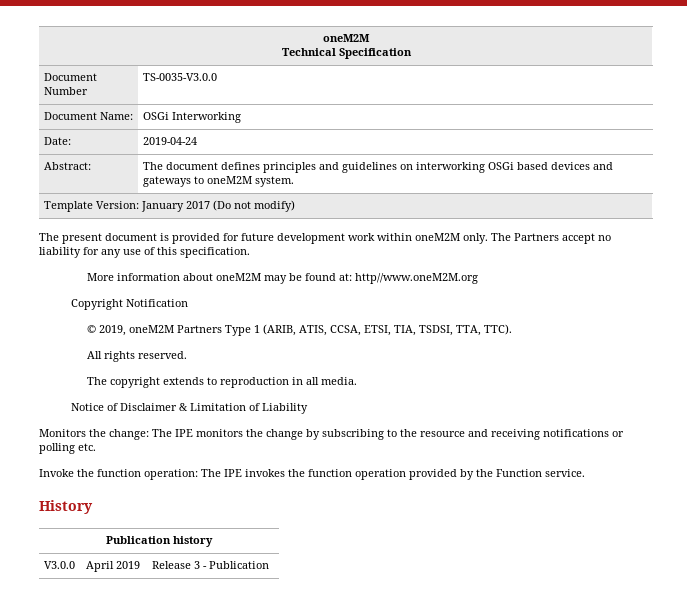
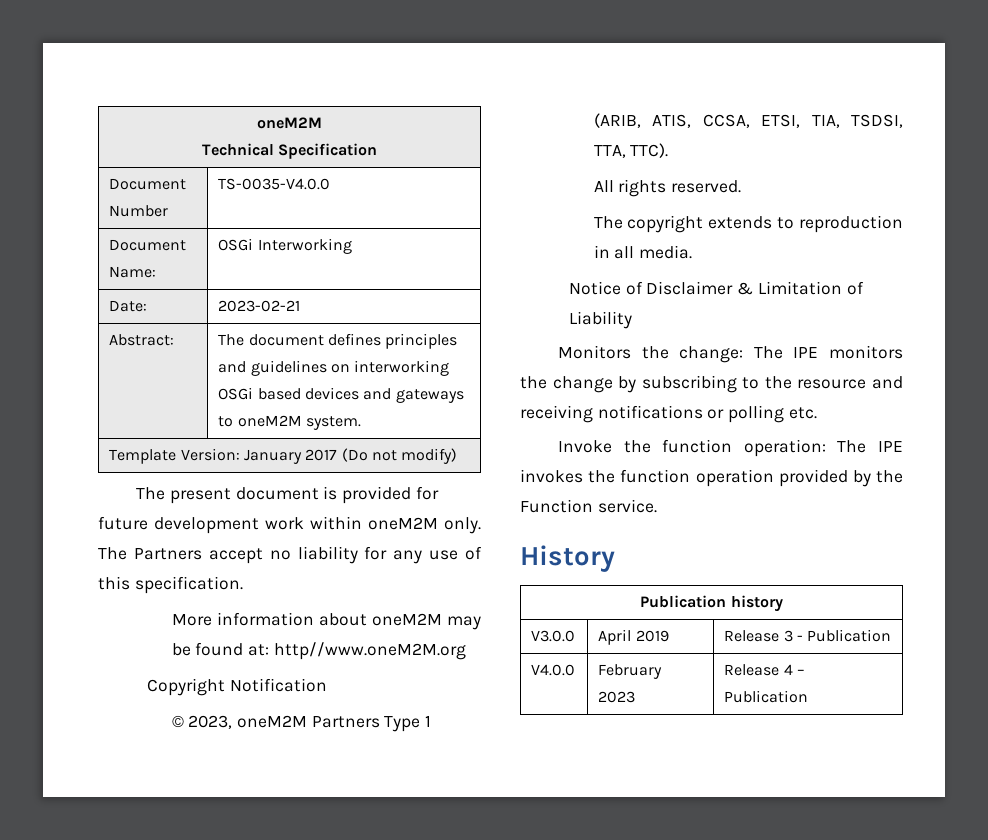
[143,73,218,81] TS-0035-V3.0.0 -> [218,178,331,190] TS-0035-V4.0.0
[143,137,198,145] 2019-04-24 -> [218,300,301,312] 2023-02-21
[98,325,126,336] 2019, -> [188,715,233,729] 2023,
(270, 565) none -> [531,664,576,676] [598,664,663,679] [598,691,636,703] [724,664,806,676] [724,690,809,703] // V4.0.0 | February 2023 | Release 4 – Publication

